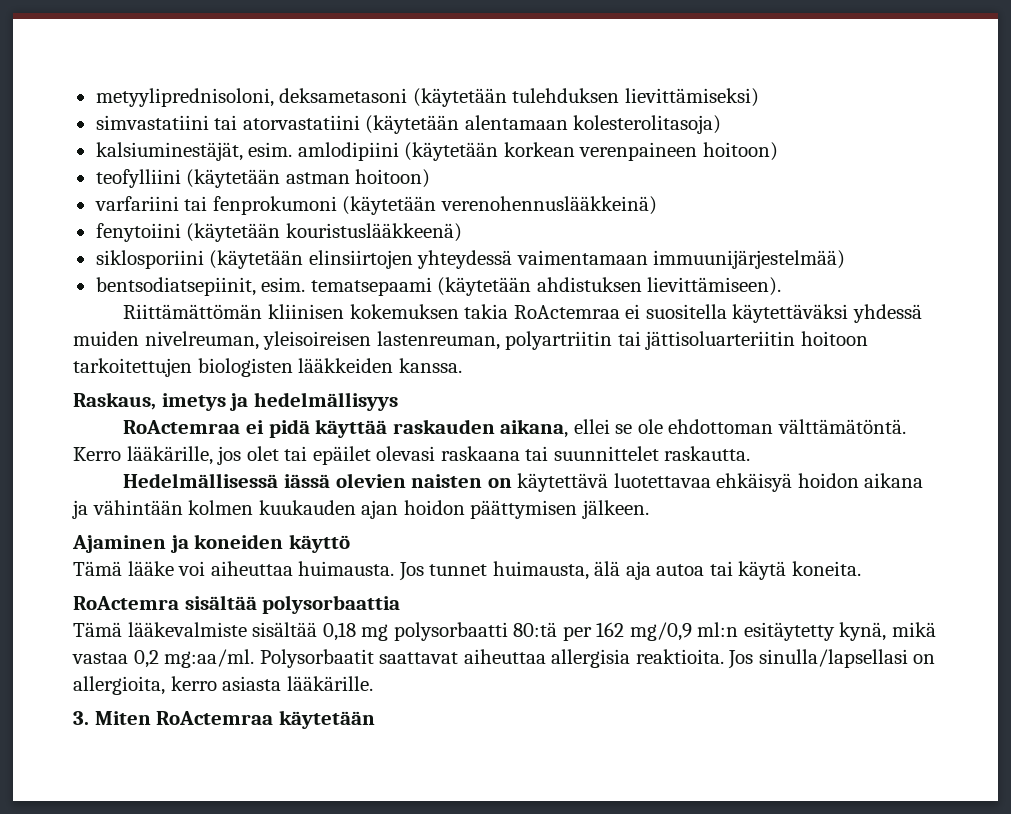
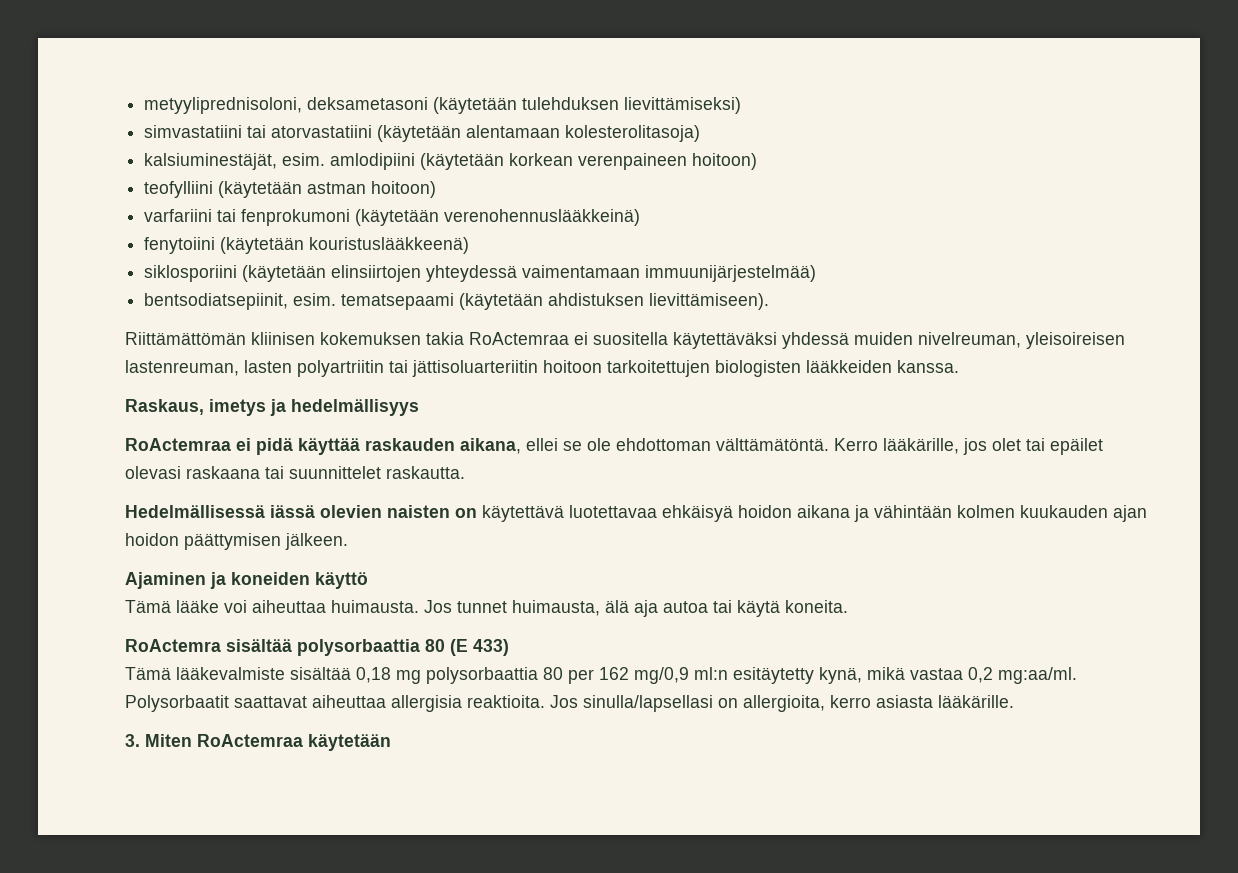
(500, 340) none -> [244,360,292,373] lasten
(401, 604) none -> [425,639,509,656] 80 (E 433)
[393,622,558,641] polysorbaatti 80:tä -> [426,667,563,684] polysorbaattia 80

